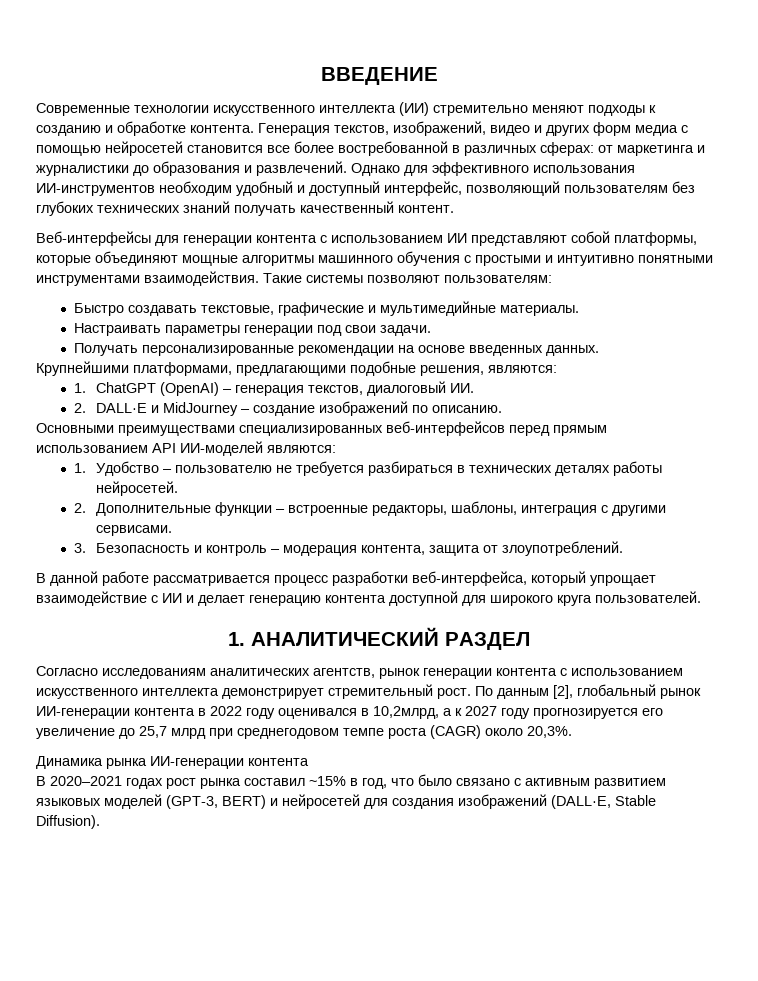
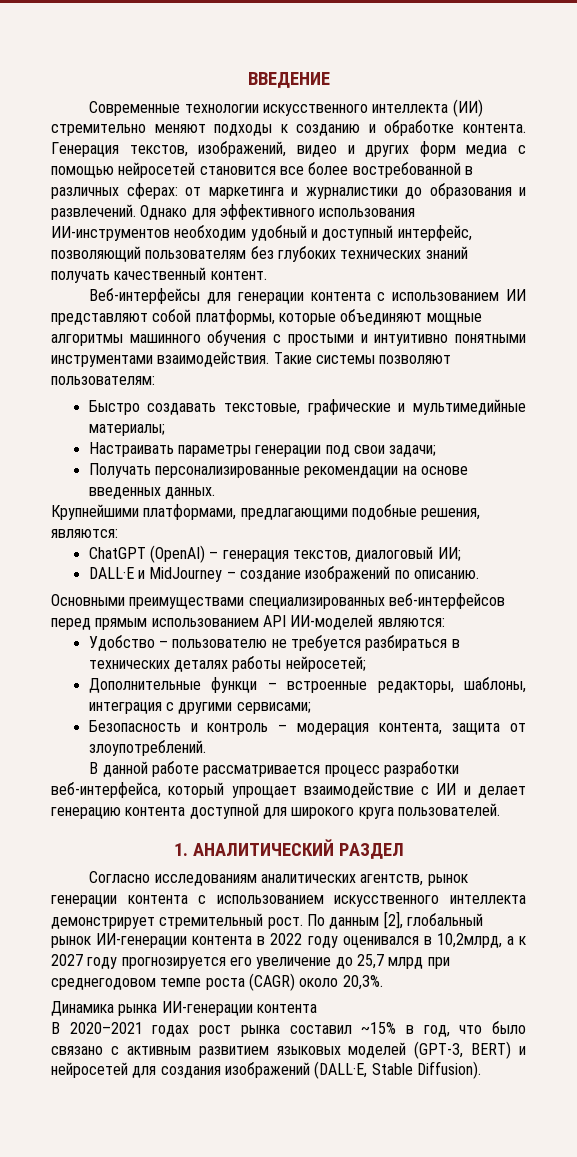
[500,305,580,316] материалы. -> [88,424,165,436] материалы;
[380,325,432,336] задачи. -> [389,445,437,457] задачи;
[74,383,87,393] 1. -> (118, 533) none
[450,383,475,393] [74,403,87,413] ИИ. // 2. -> [437,547,461,561] ИИ; //
[74,463,87,473] 1. -> (445, 622) none
[96,481,179,496] [74,502,273,516] нейросетей. // 2. Дополнительные функции -> [285,656,366,672] [88,677,258,693] нейросетей; // Дополнительные функци
[96,525,173,536] [74,543,87,553] сервисами. // 3. -> [236,702,311,714] сервисами; //

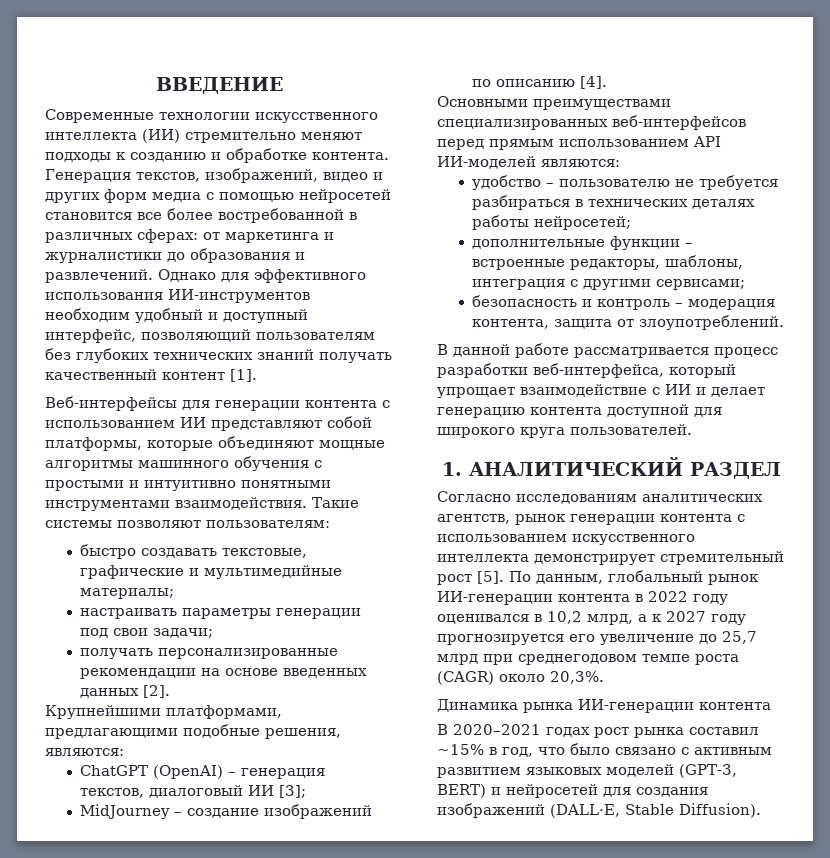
[210,271,267,280] контент. -> [162,369,257,382] контент [1].
[88,400,140,415] Быстро -> [80,544,137,559] быстро
[88,442,174,457] Настраивать -> [80,608,178,619] настраивать
[88,463,151,478] Получать -> [80,648,154,659] получать
[165,487,216,499] данных. -> [80,685,171,698] данных [2].
[437,547,461,561] [88,567,146,579] ИИ; // DALL·E и -> [248,785,307,798] ИИ [3]; //
[413,570,479,579] описанию. -> [496,76,608,89] описанию [4].
[88,635,155,651] Удобство -> [472,175,542,190] удобство
[88,677,258,693] Дополнительные функци -> [472,236,681,250] дополнительные функции
[88,720,181,732] Безопасность -> [472,295,578,307] безопасность
[267,911,403,929] рост. По данным [2], -> [437,571,603,585] рост [5]. По данным,
[436,933,502,948] 10,2млрд, -> [547,611,633,625] 10,2 млрд,

